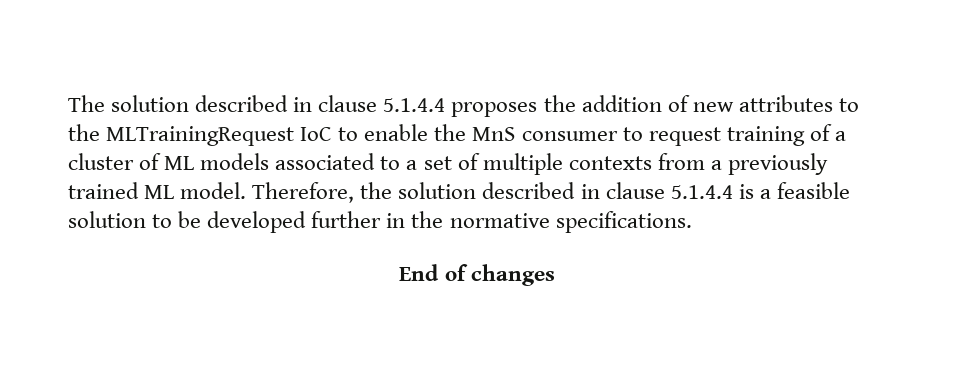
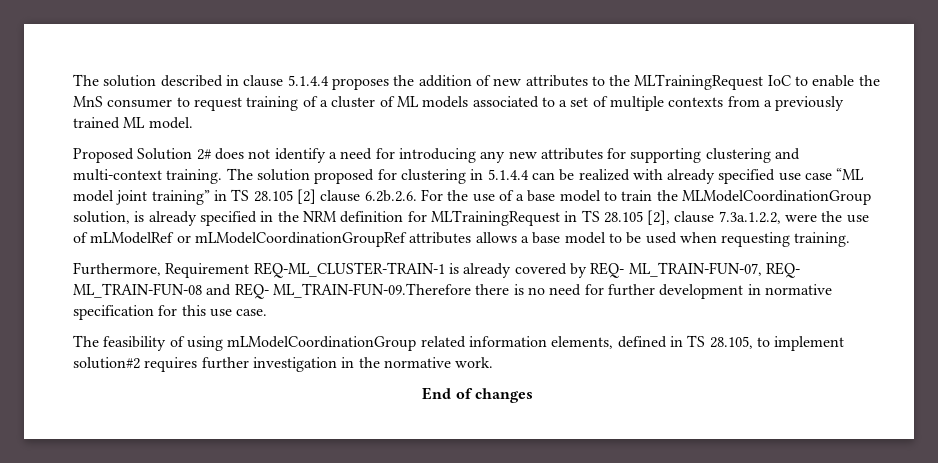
[252,182,850,203] [68,211,382,233] Therefore, the solution described in clause 5.1.4.4 is a feasible solution to be developed further -> [73,148,801,163] [73,168,865,184] [73,189,872,205] [73,210,869,226] [73,232,851,247] [73,262,800,278] [73,283,832,299] [73,305,268,320] [73,335,845,351] [73,357,337,372] // Proposed Solution 2# does not identify a need for introducing any new attributes for supporting clustering and multi-context training. The solution proposed for clustering in 5.1.4.4 can be realized with already specified use case “ML model joint training” in TS 28.105 [2] clause 6.2b.2.6. For the use of a base model to train the MLModelCoordinationGroup solution, is already specified in the NRM definition for MLTrainingRequest in TS 28.105 [2], clause 7.3a.1.2.2, were the use of mLModelRef or mLModelCoordinationGroupRef attributes allows a base model to be used when requesting training. // Furthermore, Requirement REQ-ML_CLUSTER-TRAIN-1 is already covered by REQ- ML_TRAIN-FUN-07, REQ- ML_TRAIN-FUN-08 and REQ- ML_TRAIN-FUN-09.Therefore there is no need for further development in normative specification for this use case. // The feasibility of using mLModelCoordinationGroup related information elements, defined in TS 28.105, to implement solution#2 requires further investigation
[555,211,692,233] specifications. -> [455,357,494,368] work.

